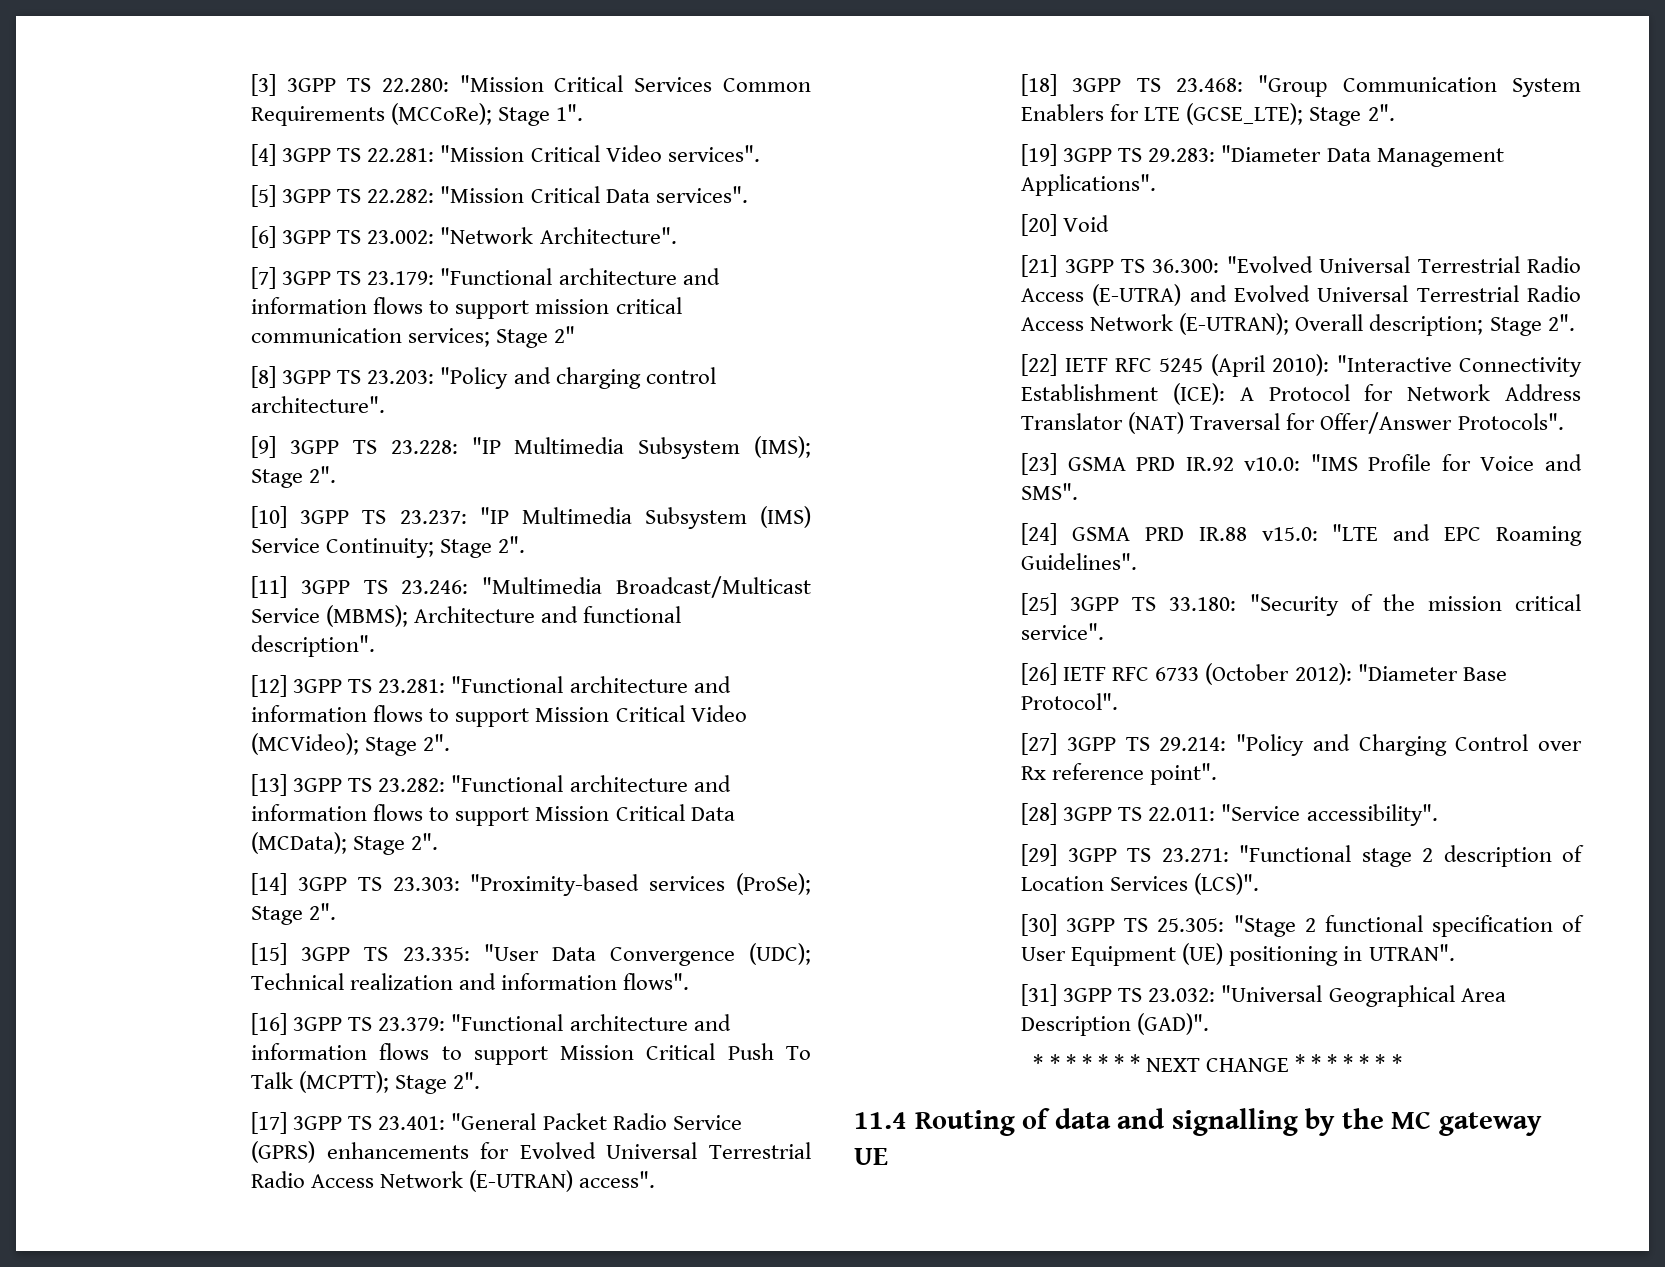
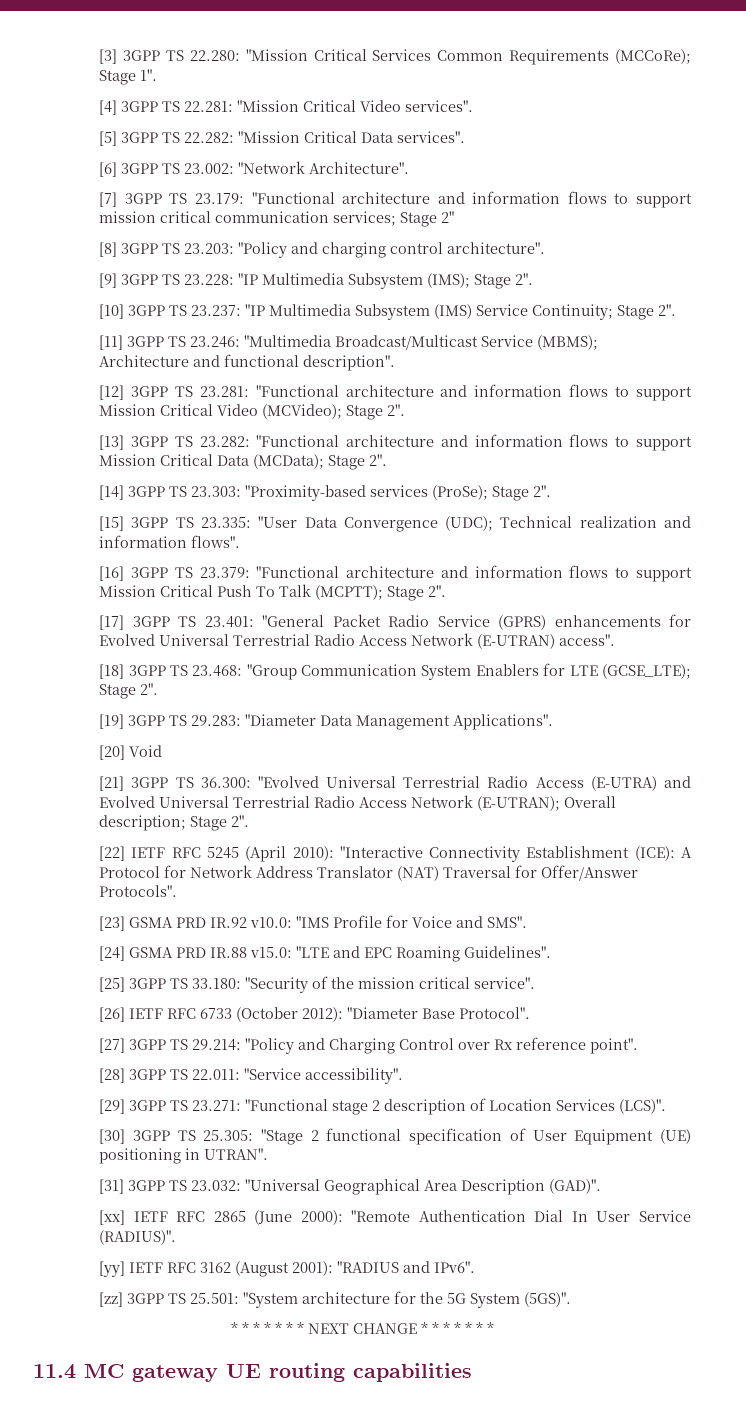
(1210, 1024) none -> [99,1210,692,1225] [99,1230,177,1245] [99,1261,476,1277] [99,1291,572,1308] // [xx] IETF RFC 2865 (June 2000): "Remote Authentication Dial In User Service (RADIUS)". // [yy] IETF RFC 3162 (August 2001): "RADIUS and IPv6". // [zz] 3GPP TS 25.501: "System architecture for the 5G System (5GS)".
[914,1108,1384,1136] Routing of data and signalling by the -> (76, 1371) none
(888, 1156) none -> [269,1363,472,1382] routing capabilities

